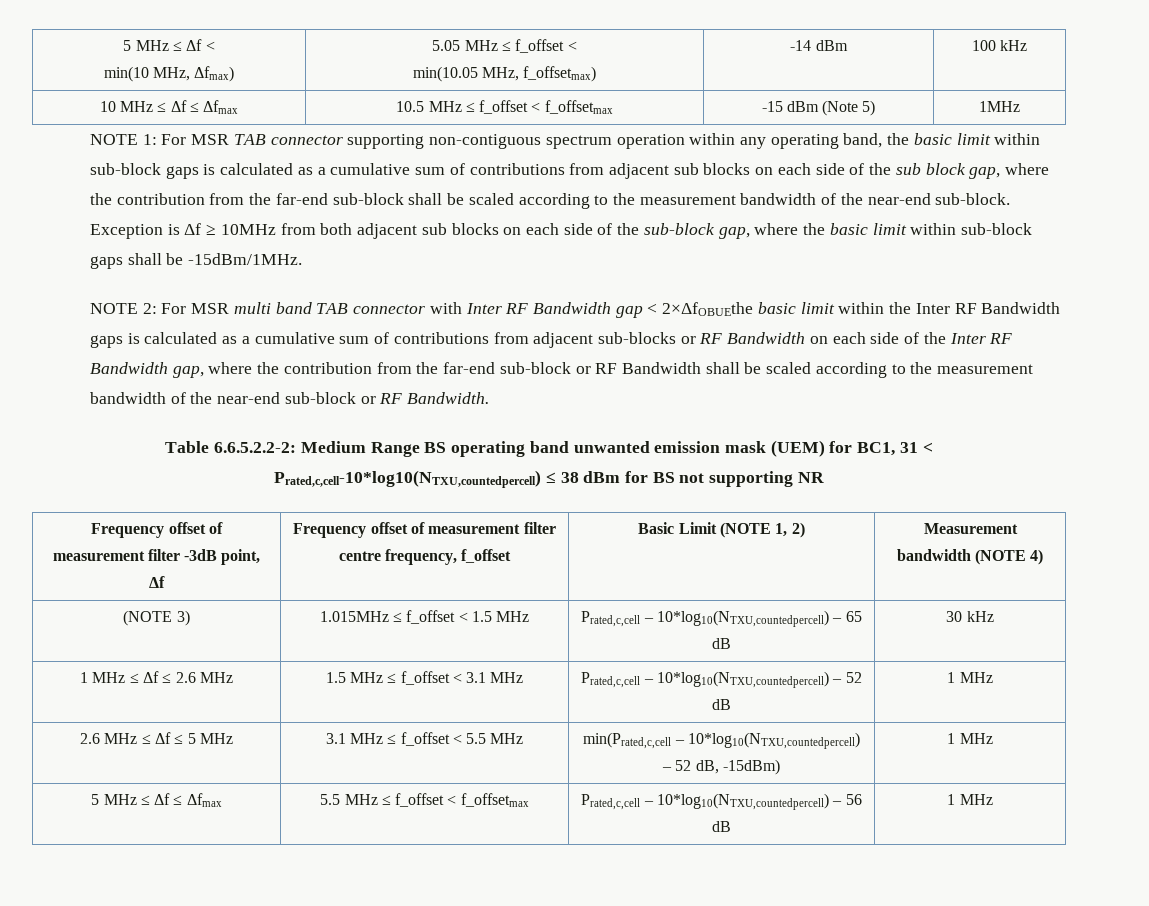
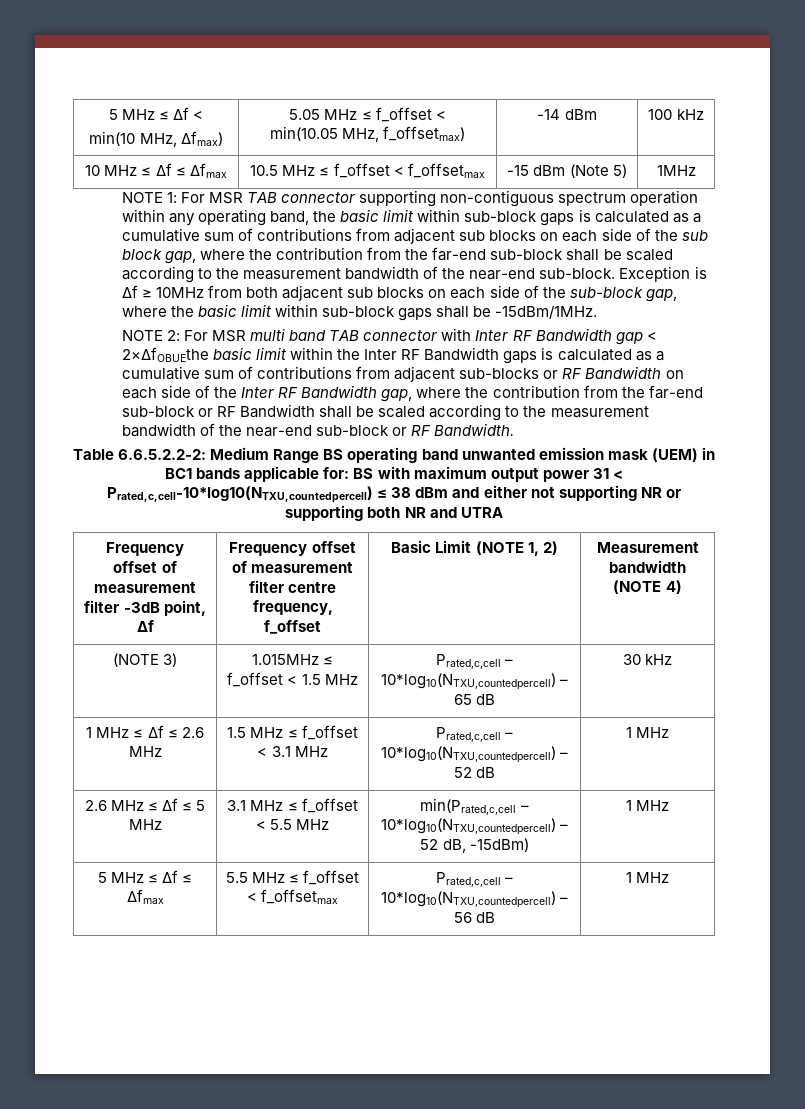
[829,441,896,456] for BC1, -> [701,447,715,460] [165,466,589,482] in BC1 bands applicable for: BS with maximum output power
[625,471,675,483] for BS -> [452,485,527,498] and either
(824, 477) none -> [665,489,681,498] [285,505,503,521] or supporting both NR and UTRA

